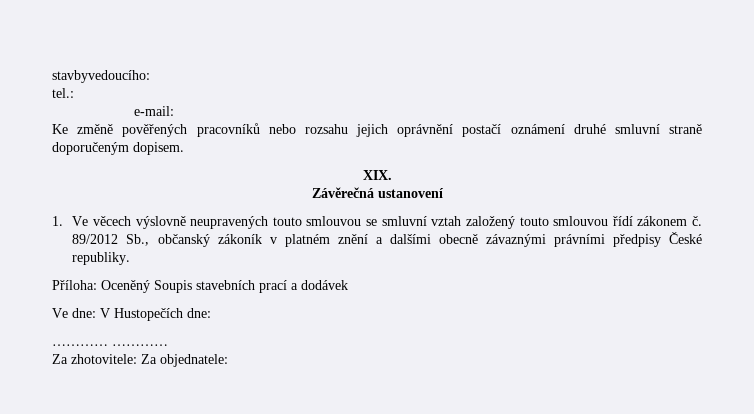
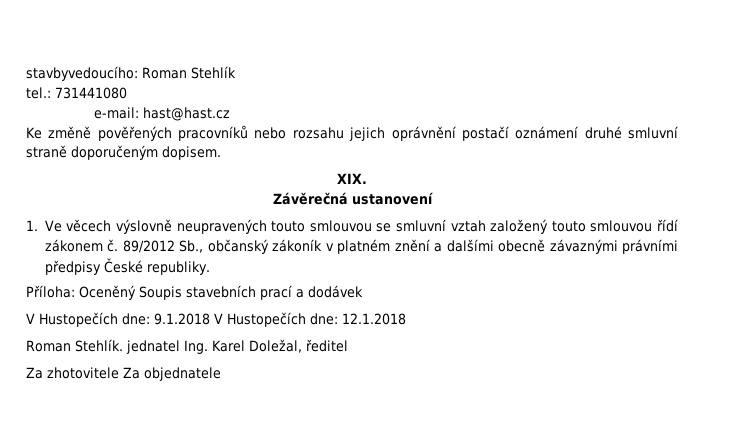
(150, 76) none -> [142,66,236,79] Roman Stehlík
(74, 93) none -> [55,87,127,99] 731441080
(174, 111) none -> [142,107,230,121] hast@hast.cz
[52,308,211,321] [52,344,168,346] [52,354,228,367] Ve dne: V Hustopečích dne: // ………… ………… // Za zhotovitele: Za objednatele: -> [26,312,406,327] [26,339,348,354] [26,367,221,381] V Hustopečích dne: 9.1.2018 V Hustopečích dne: 12.1.2018 // Roman Stehlík. jednatel Ing. Karel Doležal, ředitel // Za zhotovitele Za objednatele

